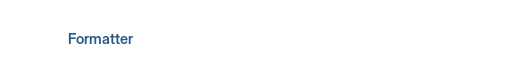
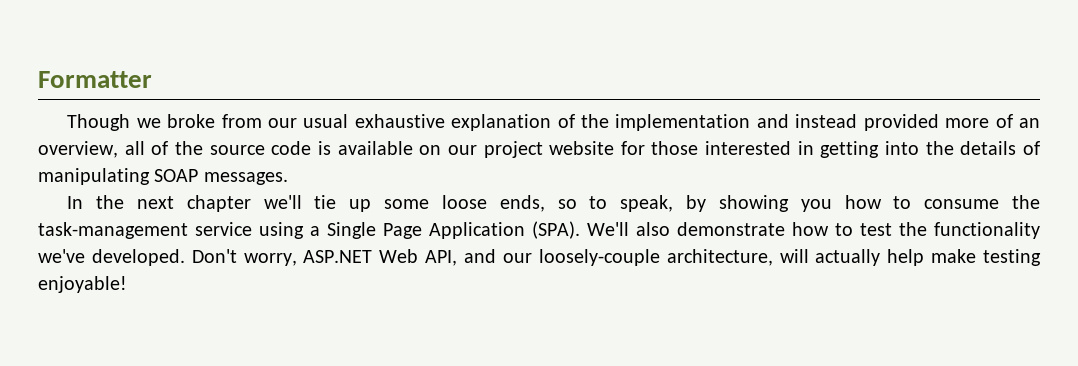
(133, 38) none -> [67,114,1041,131] [38,141,1040,158] [38,168,288,185] [67,195,1040,212] [38,221,1040,239] [38,249,1041,266] [38,276,127,293] // Though we broke from our usual exhaustive explanation of the implementation and instead provided more of an overview, all of the source code is available on our project website for those interested in getting into the details of manipulating SOAP messages. // In the next chapter we'll tie up some loose ends, so to speak, by showing you how to consume the task-management service using a Single Page Application (SPA). We'll also demonstrate how to test the functionality we've developed. Don't worry, ASP.NET Web API, and our loosely-couple architecture, will actually help make testing enjoyable!

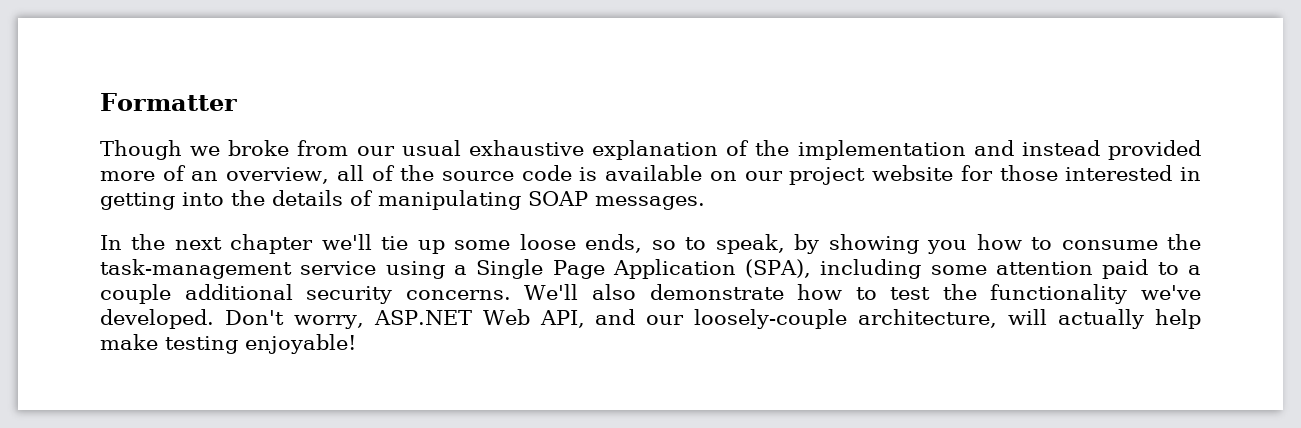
[532,221,580,239] (SPA). -> [745,259,1202,279] [100,284,511,304] (SPA), including some attention paid to a couple additional security concerns.

